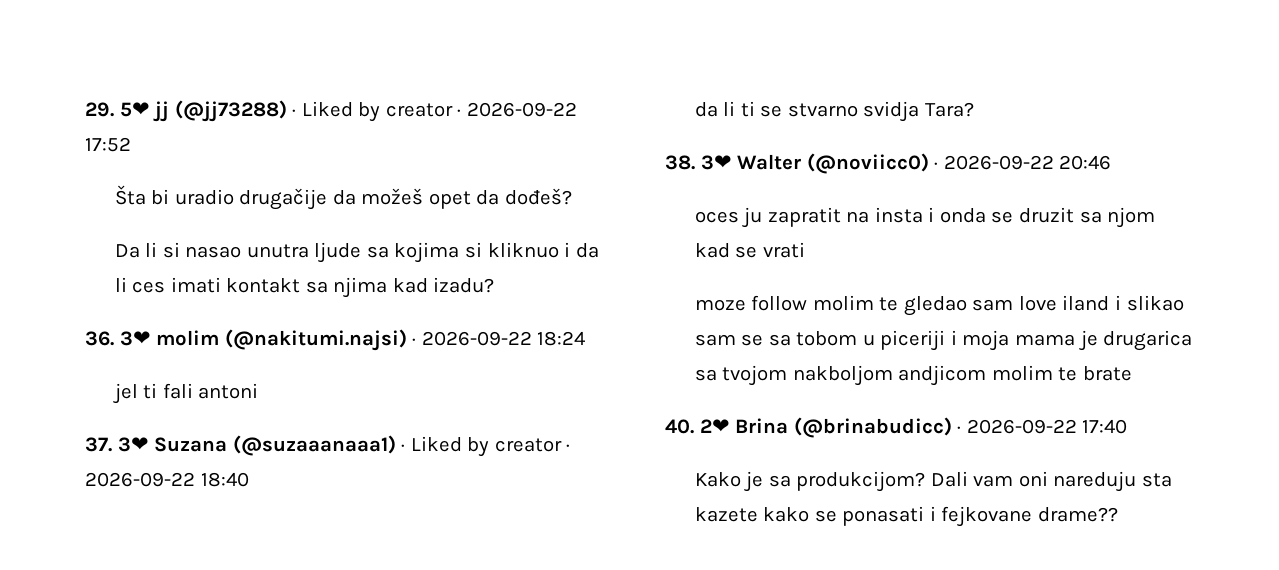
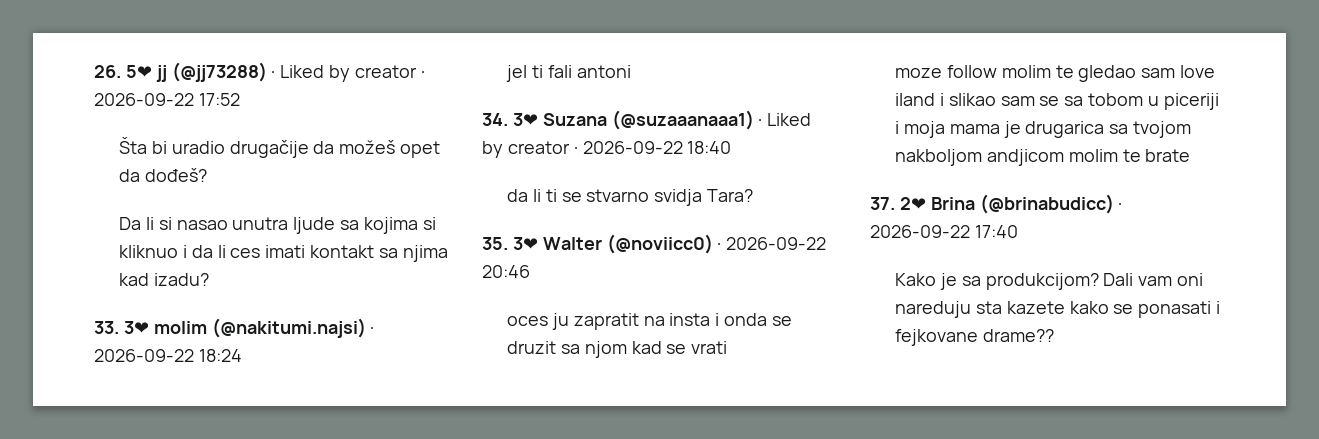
[85,102,114,117] 29. -> [94,65,121,78] 26.
[85,331,114,346] 36. -> [94,321,119,334] 33.
[85,437,112,452] 37. -> [482,113,508,126] 34.
[665,155,695,170] 38. -> [482,237,508,250] 35.
[665,419,694,434] 40. -> [870,197,895,210] 37.

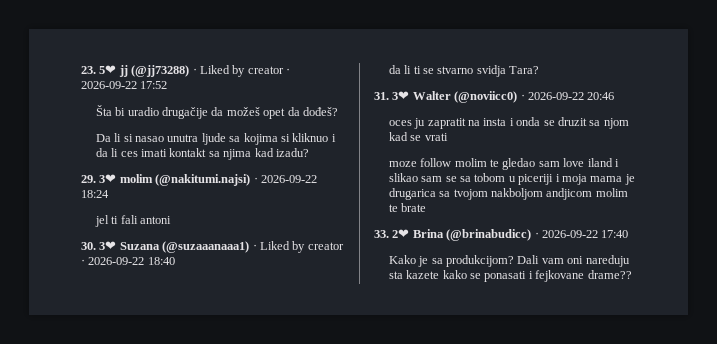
[94,65,121,78] 26. -> [81,66,96,74] 23.
[94,321,119,334] 33. -> [81,175,96,183] 29.
[482,113,508,126] 34. -> [81,242,96,250] 30.
[482,237,508,250] 35. -> [374,92,389,100] 31.
[870,197,895,210] 37. -> [374,230,389,238] 33.

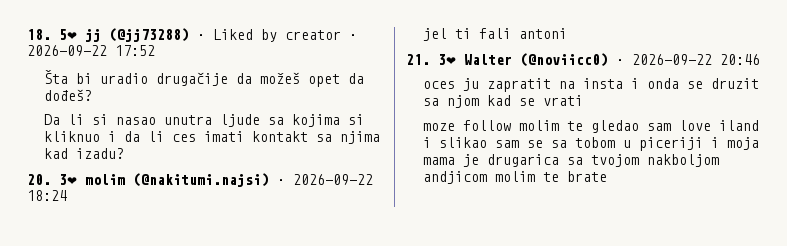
[81,66,96,74] 23. -> [27,29,51,40] 18.
[81,175,96,183] 29. -> [27,174,51,185] 20.
[81,241,344,253] [81,257,175,265] [388,65,540,77] [374,92,389,100] 30. 3❤ Suzana (@suzaaanaaa1) · Liked by creator · 2026-09-22 18:40 // da li ti se stvarno svidja Tara? // 31. -> [406,54,430,65] 21.
[374,229,629,241] [388,255,630,267] [388,270,632,282] // 33. 2❤ Brina (@brinabudicc) · 2026-09-22 17:40 // Kako je sa produkcijom? Dali vam oni nareduju sta kazete kako se ponasati i fejkovane drame?? -> (607, 176) none

